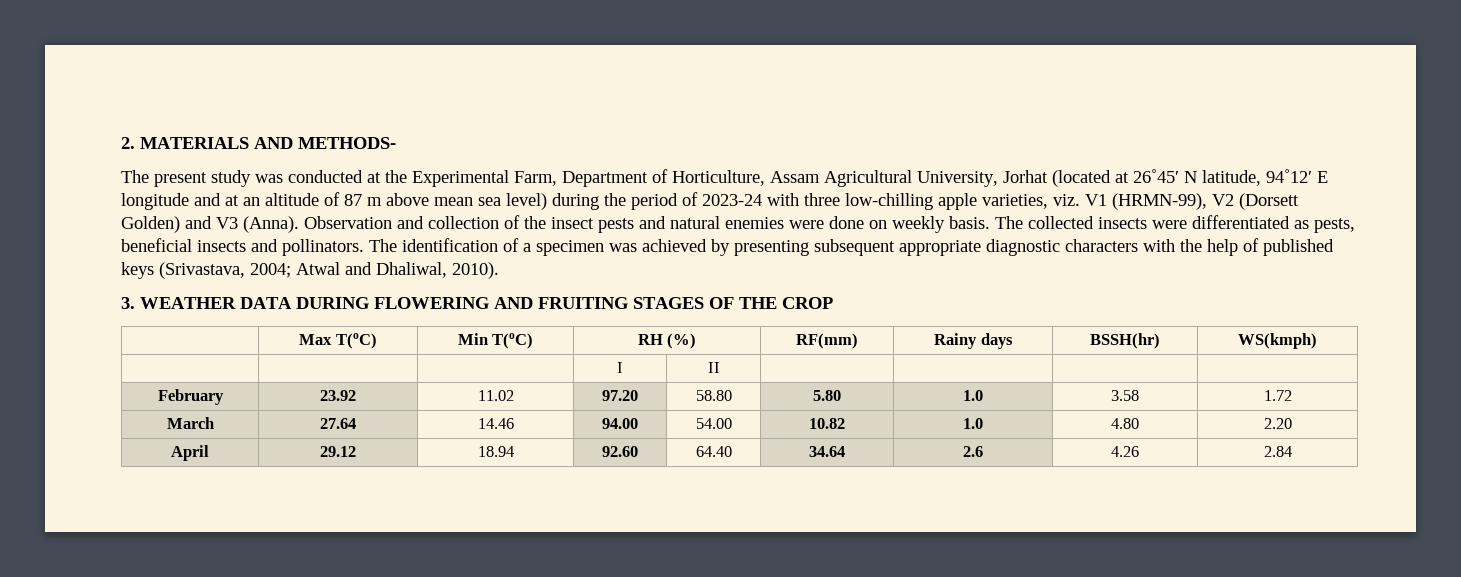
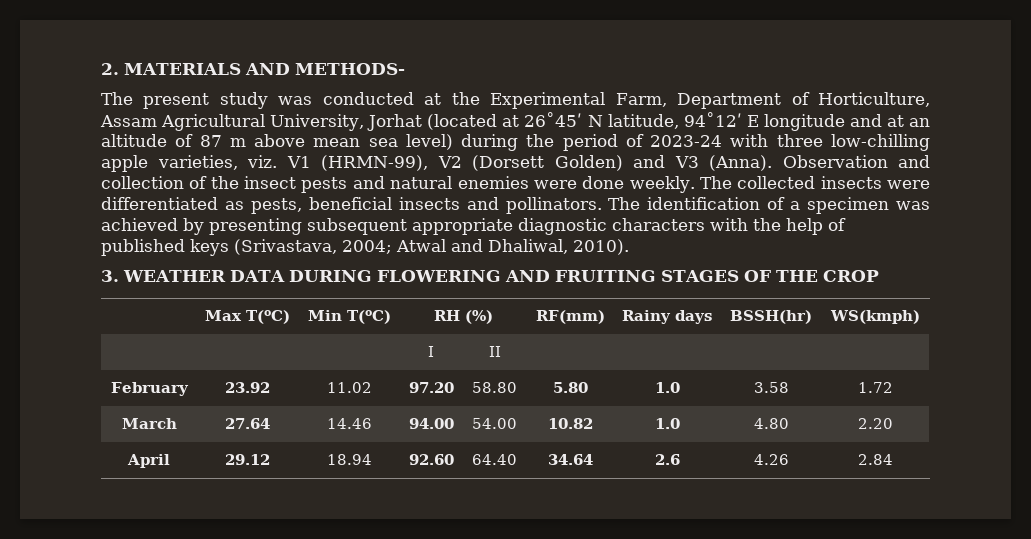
[869,216,990,233] on weekly basis. -> [629,176,695,193] weekly.

